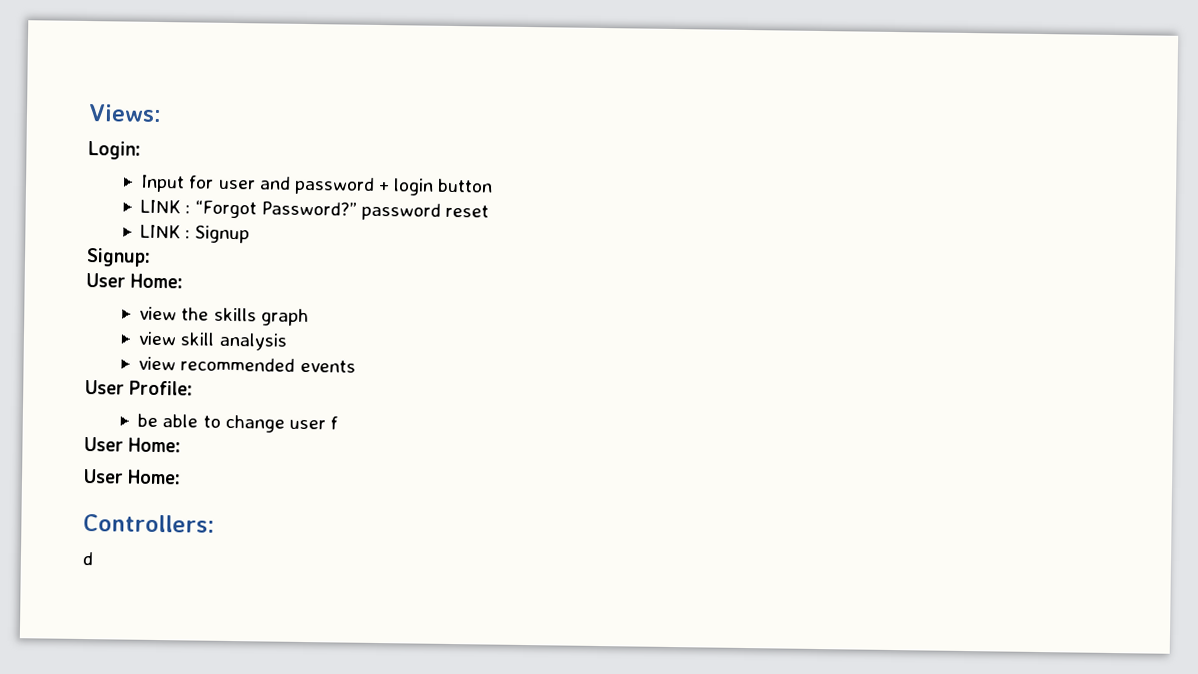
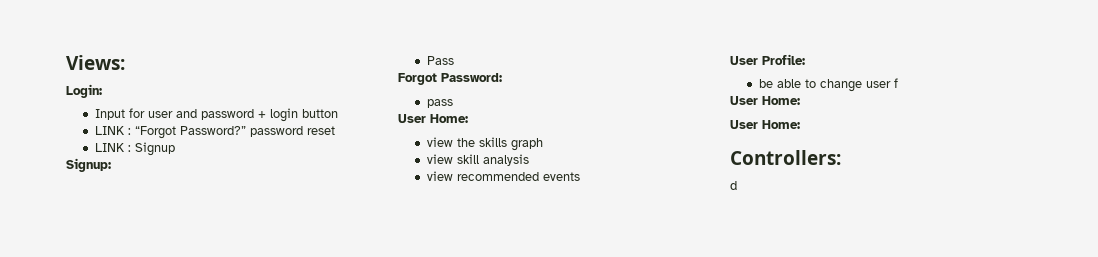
(151, 257) none -> [427,56,455,65] [398,73,502,85] [427,99,454,108] // Pass // Forgot Password: // pass

